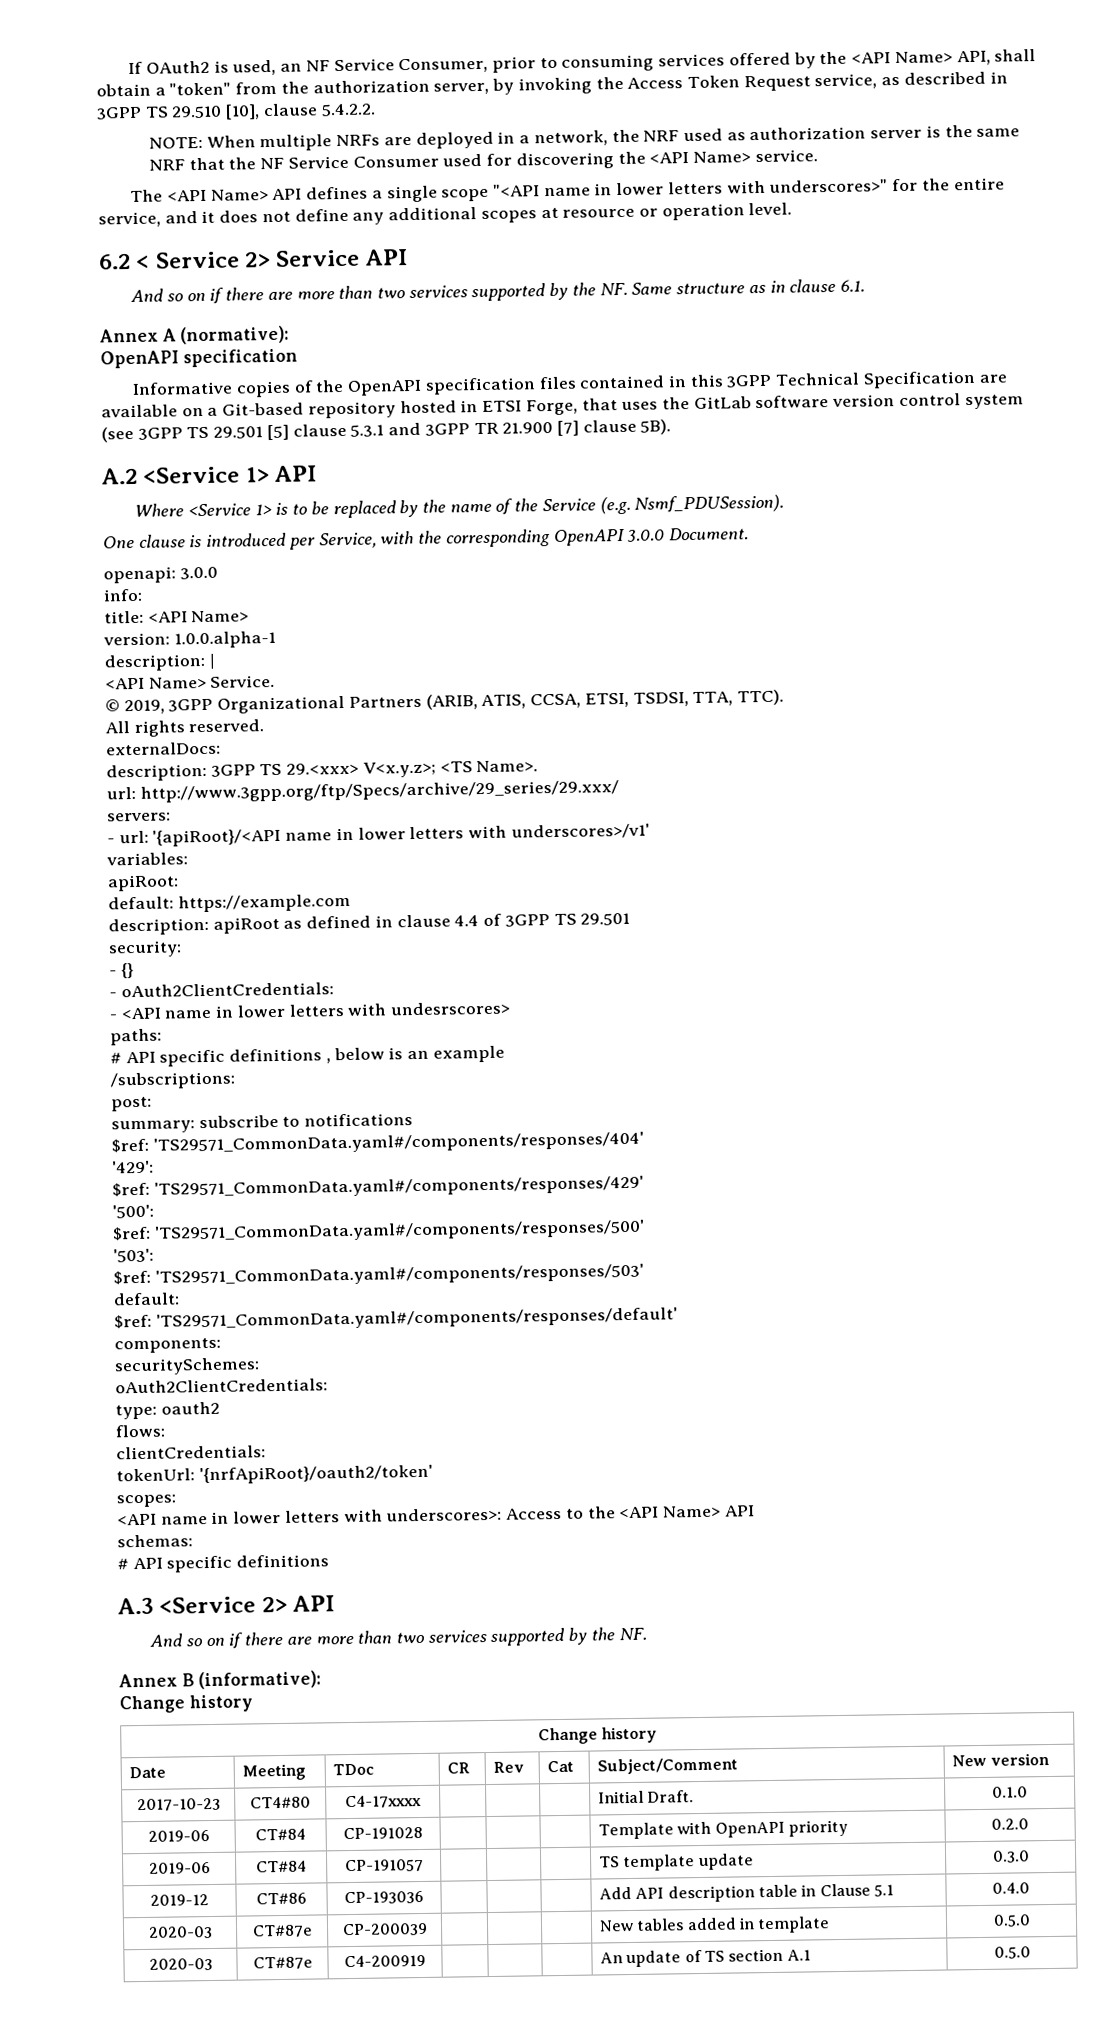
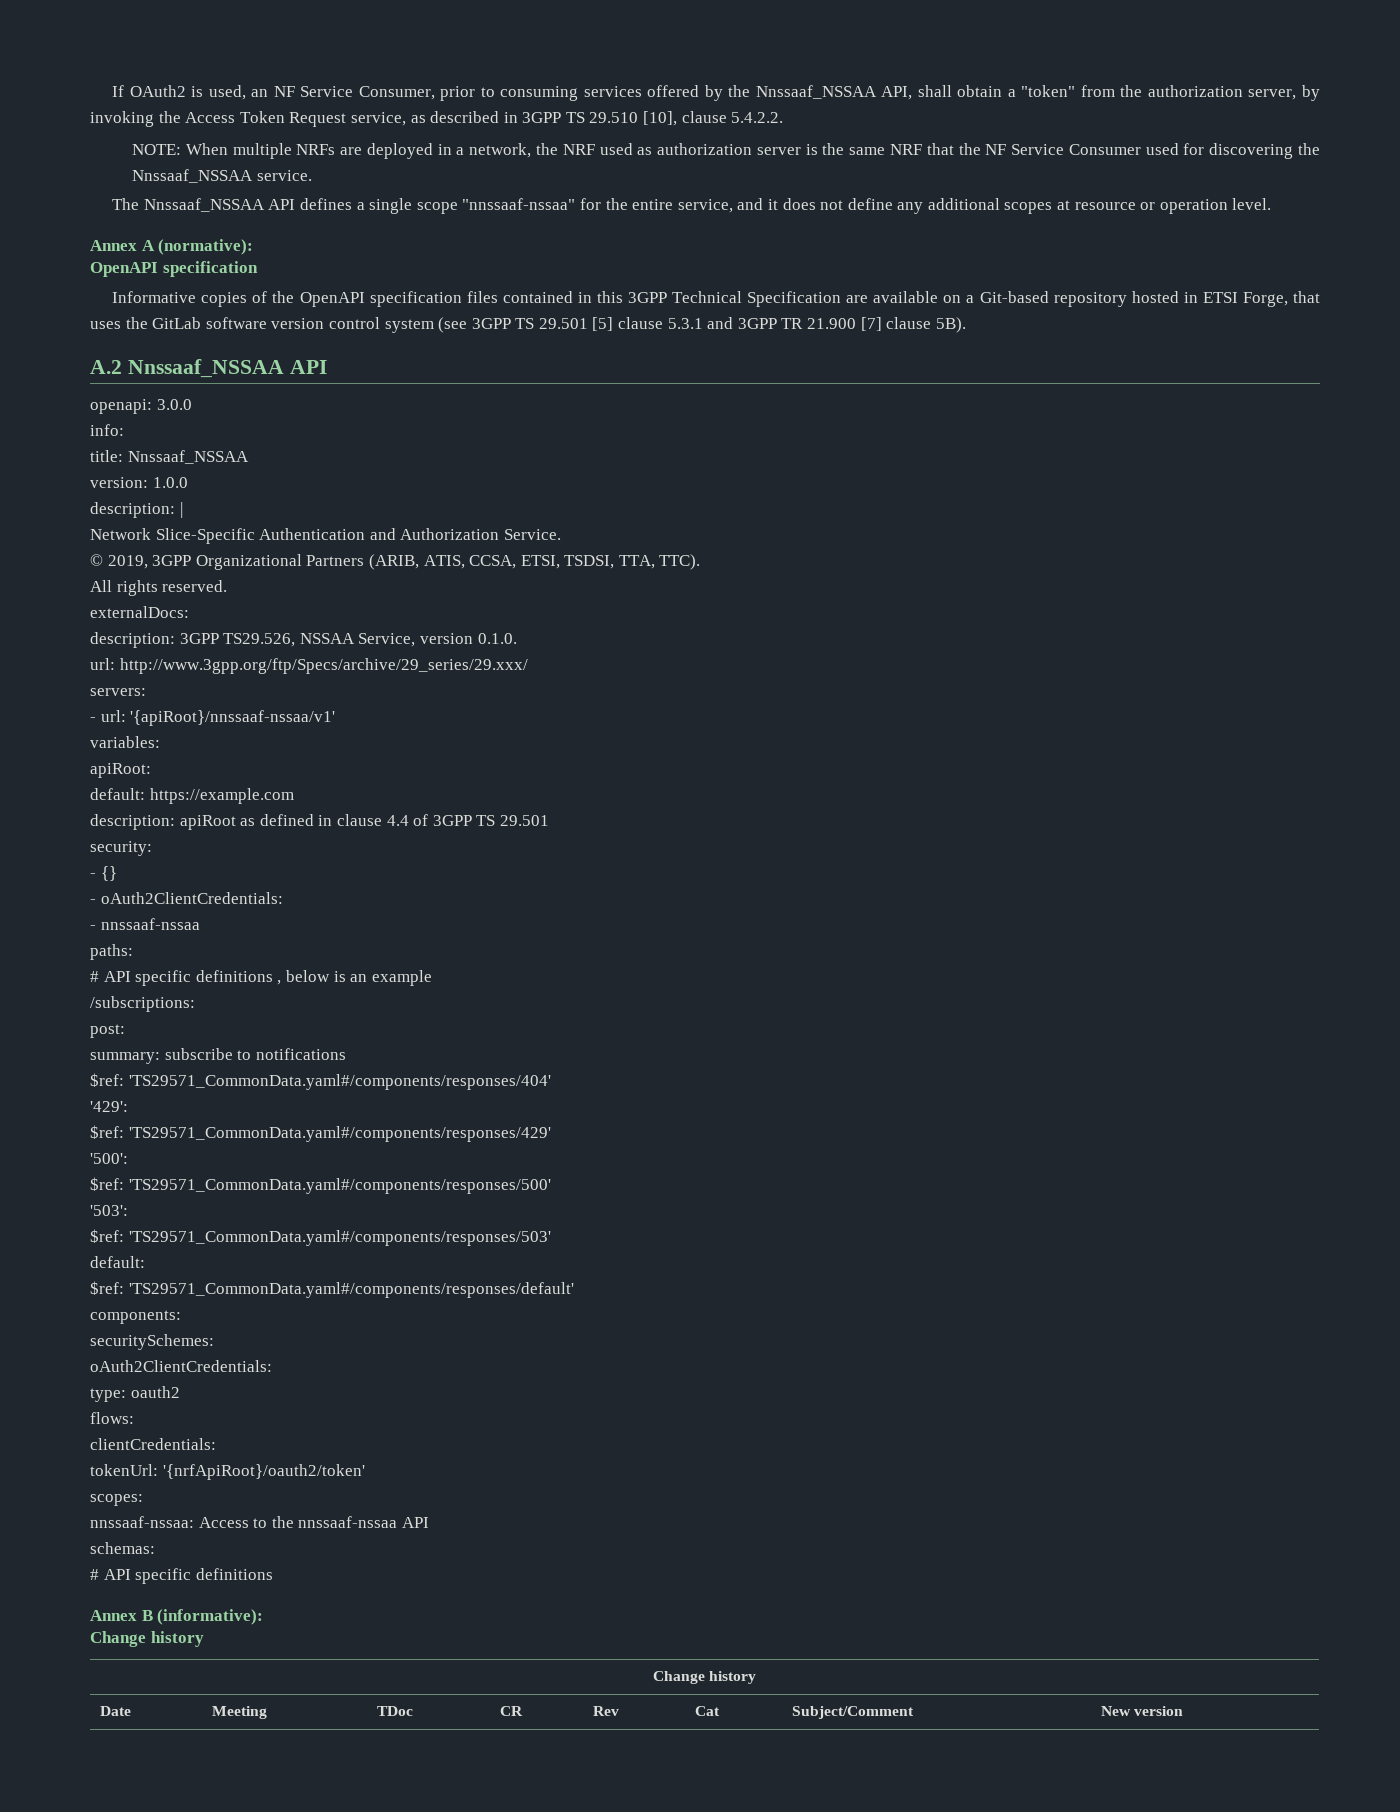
[851,51,953,64] <API Name> -> [755,85,877,99] Nnssaaf_NSSAA
[649,151,751,164] <API Name> -> [131,169,253,183] Nnssaaf_NSSAA
[166,189,269,202] <API Name> -> [143,198,265,212] Nnssaaf_NSSAA
[492,179,889,197] "<API name in lower letters with underscores>" -> [462,198,576,210] "nnssaaf-nssaa"
[99,249,408,270] [130,278,865,304] // 6.2 < Service 2> Service API // And so on if there are more than two services supported by the NF. Same structure as in clause 6.1. -> (1272, 204) none
[143,465,318,484] [134,494,785,519] [103,527,749,550] <Service 1> API // Where <Service 1> is to be replaced by the name of the Service (e.g. Nsmf_PDUSession). // One clause is introduced per Service, with the corresponding OpenAPI 3.0.0 Document. -> [127,359,327,378] Nnssaaf_NSSAA API
[147,610,250,623] <API Name> -> [127,450,249,464] Nnssaaf_NSSAA
[173,630,276,649] 1.0.0.alpha-1 -> [152,477,188,488] 1.0.0
[105,676,207,690] <API Name> -> [90,528,500,544] Network Slice-Specific Authentication and Authorization
[259,760,539,778] TS 29.<xxx> V<x.y.z>; <TS Name>. -> [223,633,517,647] TS29.526, NSSAA Service, version 0.1.0.
[152,823,650,847] '{apiRoot}/<API name in lower letters with underscores>/v1' -> [130,710,336,726] '{apiRoot}/nnssaaf-nssaa/v1'
[120,1001,511,1020] <API name in lower letters with undesrscores> -> [100,918,200,930] nnssaaf-nssaa
[117,1507,503,1526] <API name in lower letters with underscores>: -> [90,1516,194,1528] nnssaaf-nssaa:
[619,1505,721,1519] <API Name> -> [298,1516,398,1528] nnssaaf-nssaa
[117,1595,336,1615] [149,1627,647,1649] // A.3 <Service 2> API // And so on if there are more than two services supported by the NF. -> (273, 1574) none
[136,1797,221,1812] [250,1796,311,1809] [345,1794,422,1809] [598,1790,695,1804] [992,1786,1028,1798] [147,1830,210,1842] [255,1828,306,1841] [343,1826,423,1840] [598,1819,849,1840] [991,1818,1029,1830] [148,1862,211,1874] [256,1860,307,1873] [344,1858,424,1873] [599,1853,754,1872] [991,1850,1030,1863] [150,1894,209,1906] [256,1892,307,1905] [344,1890,424,1905] [599,1883,895,1903] [992,1882,1030,1894] [147,1926,213,1939] [251,1924,313,1938] [341,1922,428,1937] [599,1916,831,1934] [992,1914,1031,1927] [148,1957,213,1971] [252,1956,313,1970] [344,1954,426,1968] [600,1948,811,1968] [993,1946,1031,1959] // 2017-10-23 | CT4#80 | C4-17xxxx | | | | Initial Draft. | 0.1.0 // 2019-06 | CT#84 | CP-191028 | | | | Template with OpenAPI priority | 0.2.0 // 2019-06 | CT#84 | CP-191057 | | | | TS template update | 0.3.0 // 2019-12 | CT#86 | CP-193036 | | | | Add API description table in Clause 5.1 | 0.4.0 // 2020-03 | CT#87e | CP-200039 | | | | New tables added in template | 0.5.0 // 2020-03 | CT#87e | C4-200919 | | | | An update of TS section A.1 | 0.5.0 -> (1183, 1711) none

